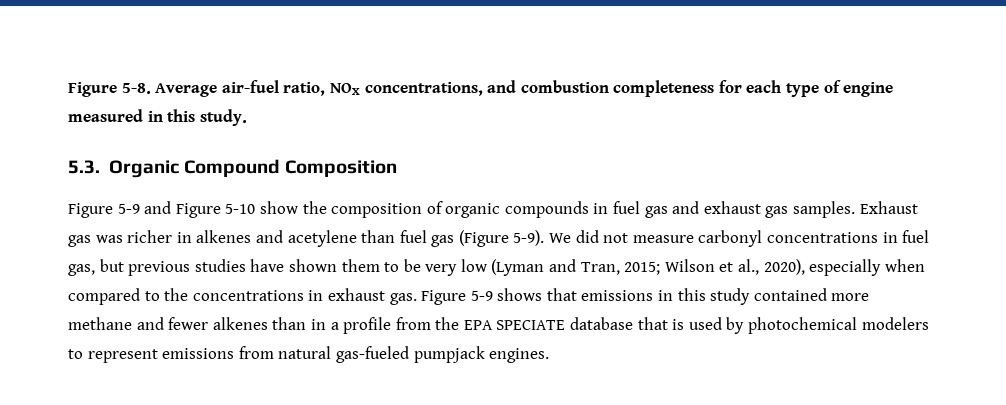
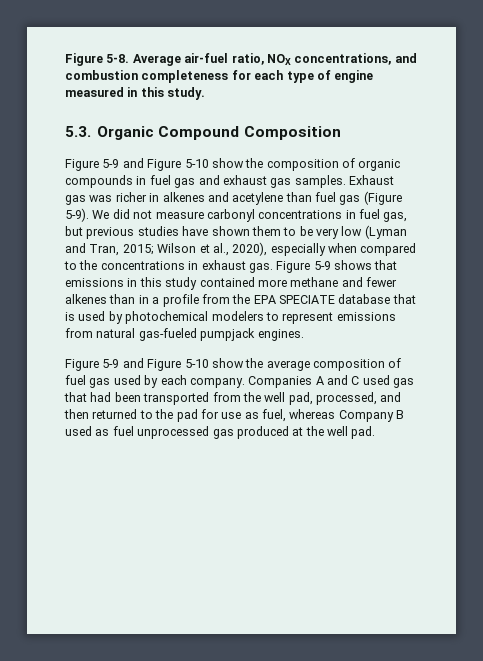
(550, 355) none -> [65,358,402,371] [65,375,415,388] [64,392,402,405] [64,409,405,422] [65,426,376,439] // Figure 5-9 and Figure 5-10 show the average composition of fuel gas used by each company. Companies A and C used gas that had been transported from the well pad, processed, and then returned to the pad for use as fuel, whereas Company B used as fuel unprocessed gas produced at the well pad.

